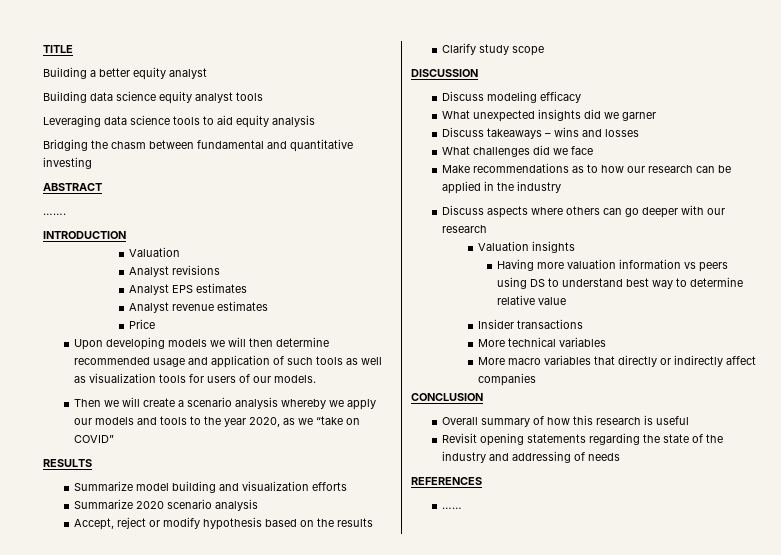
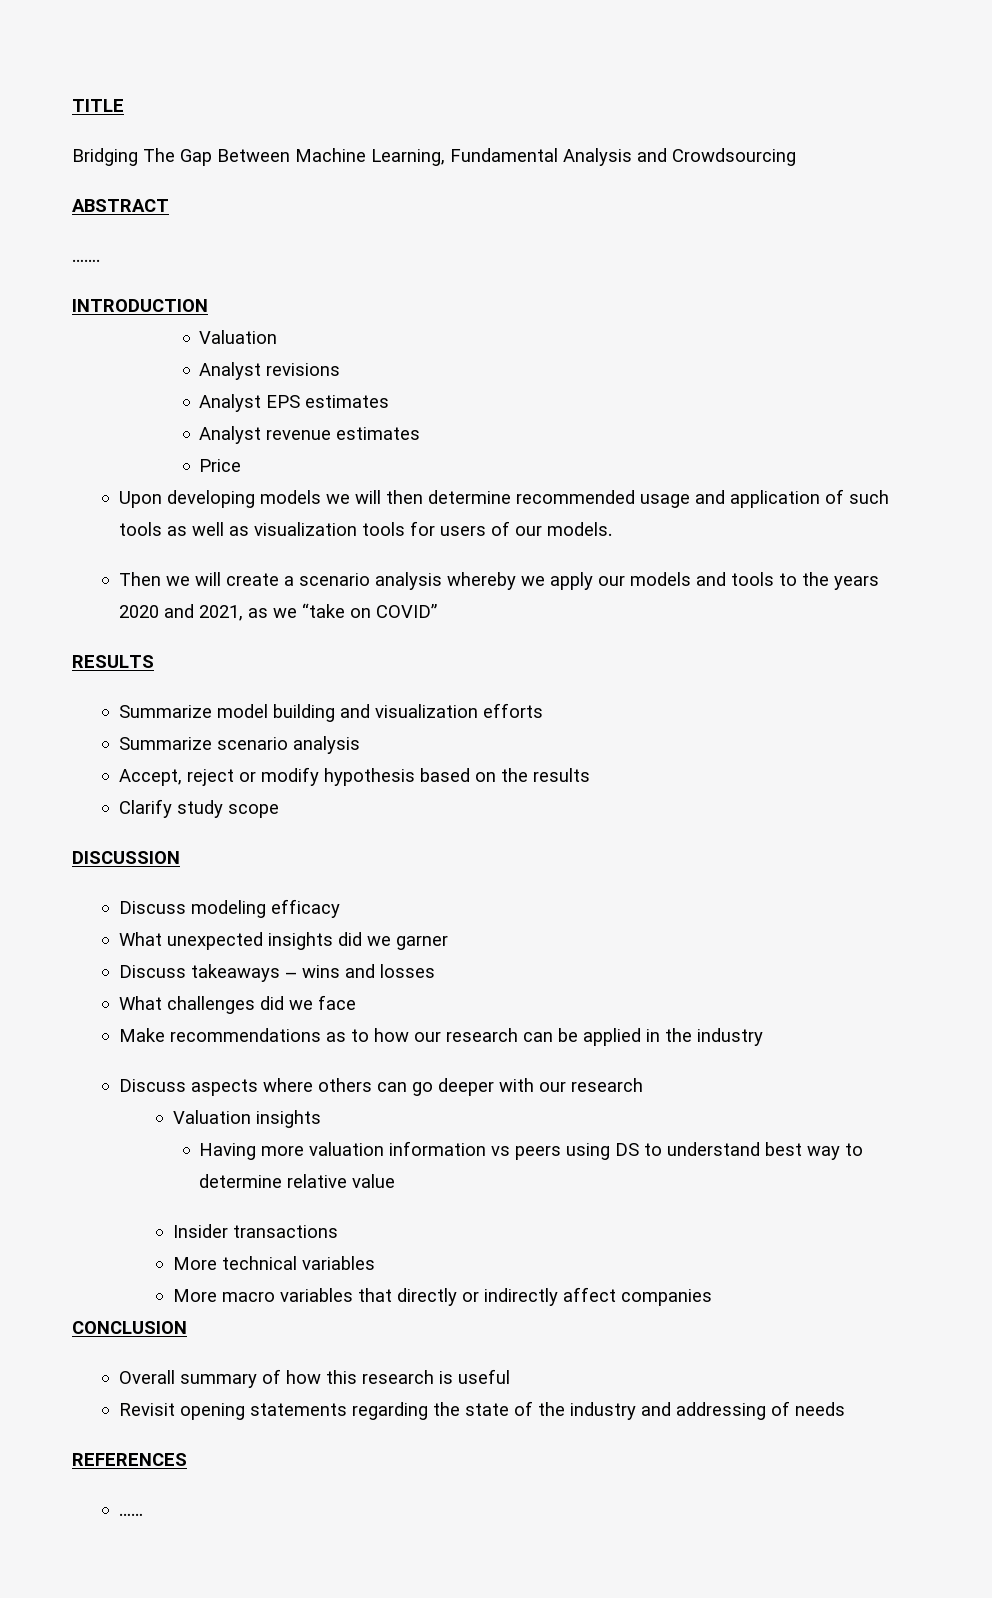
[43,67,207,80] [43,91,263,104] [43,115,315,128] [43,139,353,152] [43,157,92,169] Building a better equity analyst // Building data science equity analyst tools // Leveraging data science tools to aid equity analysis // Bridging the chasm between fundamental and quantitative investing -> [72,148,796,166] Bridging The Gap Between Machine Learning, Fundamental Analysis and Crowdsourcing
[223,417,280,427] year 2020, -> [834,576,880,590] [119,604,244,621] years 2020 and 2021,
[135,501,164,509] 2020 -> (213, 743) none

